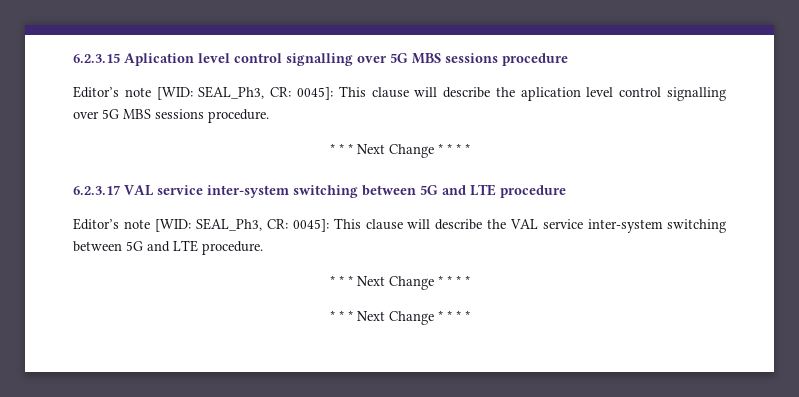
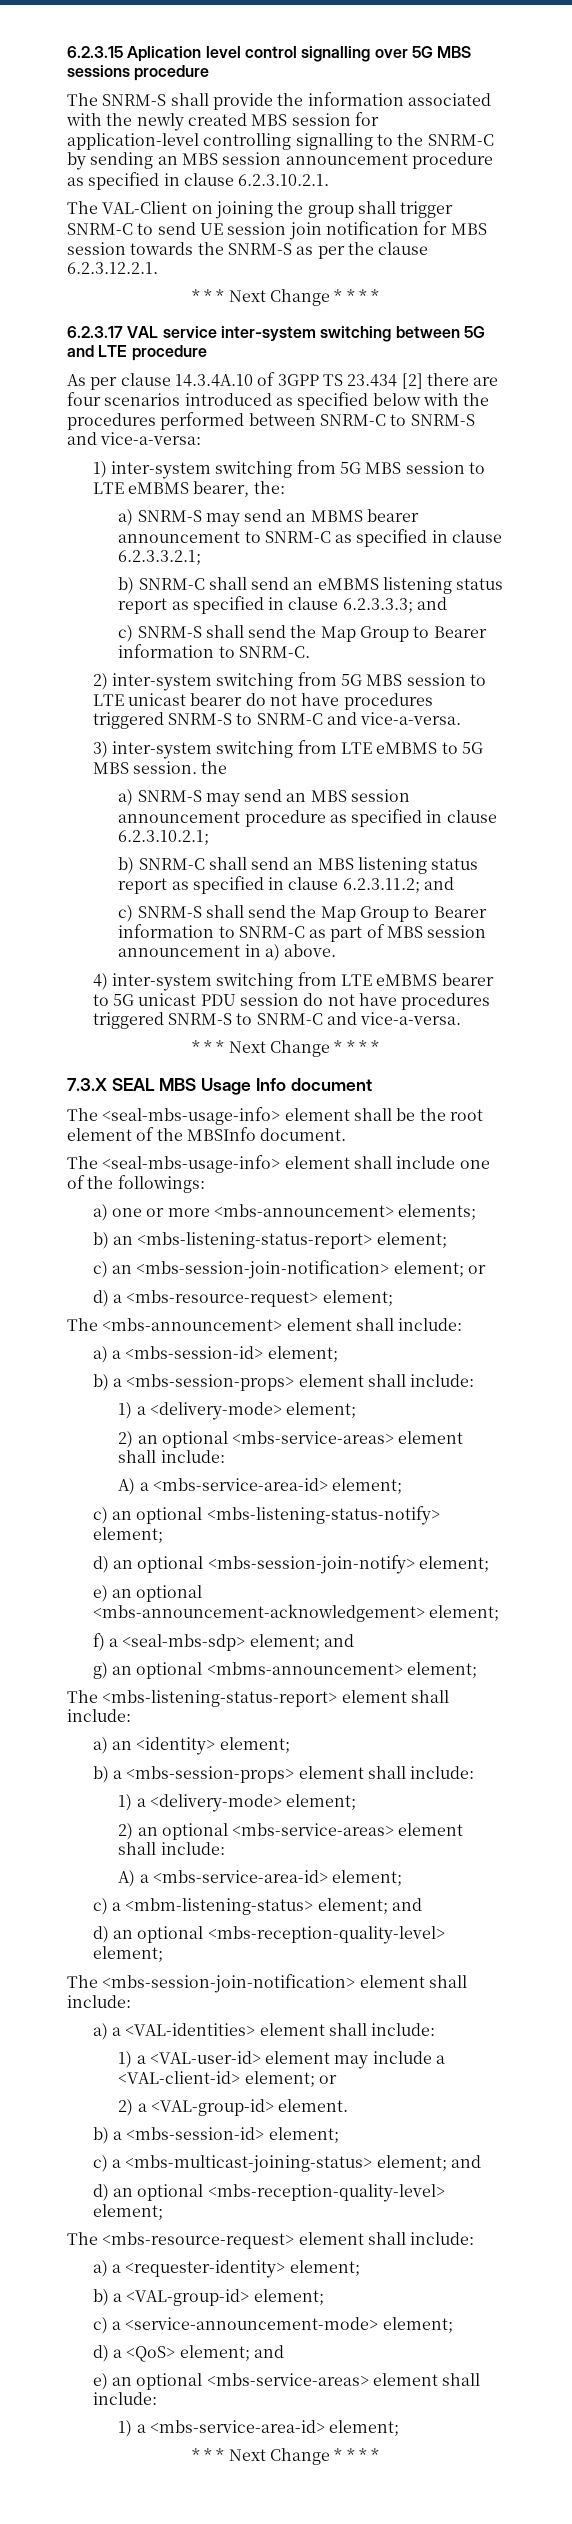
[73,86,727,101] [73,109,269,123] Editor’s note [WID: SEAL_Ph3, CR: 0045]: This clause will describe the aplication level control signalling over 5G MBS sessions procedure. -> [67,92,491,110] [66,112,379,131] [67,133,494,150] [67,152,493,170] [67,172,330,190] [67,201,454,219] [67,221,487,240] [67,242,429,259] [67,262,158,274] The SNRM-S shall provide the information associated with the newly created MBS session for application-level controlling signalling to the SNRM-C by sending an MBS session announcement procedure as specified in clause 6.2.3.10.2.1. // The VAL-Client on joining the group shall trigger SNRM-C to send UE session join notification for MBS session towards the SNRM-S as per the clause 6.2.3.12.2.1.
[73,218,727,233] [73,240,263,255] [329,275,470,290] Editor’s note [WID: SEAL_Ph3, CR: 0045]: This clause will describe the VAL service inter-system switching between 5G and LTE procedure. // * * * Next Change * * * * -> [67,372,499,390] [67,392,490,410] [67,412,475,430] [67,432,202,445] [92,460,485,479] [92,481,285,497] [118,509,420,527] [118,529,503,547] [118,550,202,565] [118,577,504,594] [118,596,448,614] [118,625,487,642] [118,644,310,658] [92,672,486,691] [92,693,433,710] [92,712,462,729] [92,740,483,759] [92,761,228,774] [118,789,411,807] [118,809,497,827] [118,830,210,845] [118,857,479,874] [118,876,455,894] [118,905,487,922] [118,924,487,942] [118,944,337,961] [92,972,494,991] [92,993,491,1010] [92,1012,462,1029] [191,1040,380,1057] [67,1078,372,1095] [67,1107,483,1125] [67,1127,347,1141] [67,1155,490,1173] [67,1175,205,1193] [92,1204,477,1221] [92,1232,447,1249] [92,1260,486,1279] [92,1290,393,1307] [67,1318,463,1331] [92,1346,338,1363] [92,1374,475,1391] [118,1402,357,1420] [118,1431,464,1448] [118,1450,225,1463] [118,1478,403,1495] [92,1506,440,1525] [92,1527,163,1543] [92,1555,489,1574] [92,1585,203,1602] [92,1604,499,1622] [92,1633,354,1651] [92,1662,477,1679] [67,1690,449,1707] [67,1709,131,1722] [92,1737,290,1755] [92,1766,475,1783] [118,1794,357,1812] [118,1823,464,1840] [118,1842,225,1855] [118,1870,403,1887] [92,1898,422,1915] [92,1926,445,1944] [92,1946,163,1962] [67,1974,467,1993] [67,1995,131,2008] [92,2023,436,2040] [118,2051,446,2069] [118,2071,337,2087] [118,2099,349,2116] [92,2127,339,2144] [92,2155,481,2173] [92,2184,445,2202] [92,2204,163,2220] [67,2232,475,2249] [92,2260,360,2278] [92,2289,324,2306] [92,2317,453,2334] [92,2345,284,2362] [92,2373,481,2390] [92,2392,157,2405] [118,2420,400,2437] As per clause 14.3.4A.10 of 3GPP TS 23.434 [2] there are four scenarios introduced as specified below with the procedures performed between SNRM-C to SNRM-S and vice-a-versa: // 1) inter-system switching from 5G MBS session to LTE eMBMS bearer, the: // a) SNRM-S may send an MBMS bearer announcement to SNRM-C as specified in clause 6.2.3.3.2.1; // b) SNRM-C shall send an eMBMS listening status report as specified in clause 6.2.3.3.3; and // c) SNRM-S shall send the Map Group to Bearer information to SNRM-C. // 2) inter-system switching from 5G MBS session to LTE unicast bearer do not have procedures triggered SNRM-S to SNRM-C and vice-a-versa. // 3) inter-system switching from LTE eMBMS to 5G MBS session. the // a) SNRM-S may send an MBS session announcement procedure as specified in clause 6.2.3.10.2.1; // b) SNRM-C shall send an MBS listening status report as specified in clause 6.2.3.11.2; and // c) SNRM-S shall send the Map Group to Bearer information to SNRM-C as part of MBS session announcement in a) above. // 4) inter-system switching from LTE eMBMS bearer to 5G unicast PDU session do not have procedures triggered SNRM-S to SNRM-C and vice-a-versa. // * * * Next Change * * * * // 7.3.X SEAL MBS Usage Info document // The <seal-mbs-usage-info> element shall be the root element of the MBSInfo document. // The <seal-mbs-usage-info> element shall include one of the followings: // a) one or more <mbs-announcement> elements; // b) an <mbs-listening-status-report> element; // c) an <mbs-session-join-notification> element; or // d) a <mbs-resource-request> element; // The <mbs-announcement> element shall include: // a) a <mbs-session-id> element; // b) a <mbs-session-props> element shall include: // 1) a <delivery-mode> element; // 2) an optional <mbs-service-areas> element shall include: // A) a <mbs-service-area-id> element; // c) an optional <mbs-listening-status-notify> element; // d) an optional <mbs-session-join-notify> element; // e) an optional <mbs-announcement-acknowledgement> element; // f) a <seal-mbs-sdp> element; and // g) an optional <mbms-announcement> element; // The <mbs-listening-status-report> element shall include: // a) an <identity> element; // b) a <mbs-session-props> element shall include: // 1) a <delivery-mode> element; // 2) an optional <mbs-service-areas> element shall include: // A) a <mbs-service-area-id> element; // c) a <mbm-listening-status> element; and // d) an optional <mbs-reception-quality-level> element; // The <mbs-session-join-notification> element shall include: // a) a <VAL-identities> element shall include: // 1) a <VAL-user-id> element may include a <VAL-client-id> element; or // 2) a <VAL-group-id> element. // b) a <mbs-session-id> element; // c) a <mbs-multicast-joining-status> element; and // d) an optional <mbs-reception-quality-level> element; // The <mbs-resource-request> element shall include: // a) a <requester-identity> element; // b) a <VAL-group-id> element; // c) a <service-announcement-mode> element; // d) a <QoS> element; and // e) an optional <mbs-service-areas> element shall include: // 1) a <mbs-service-area-id> element;

